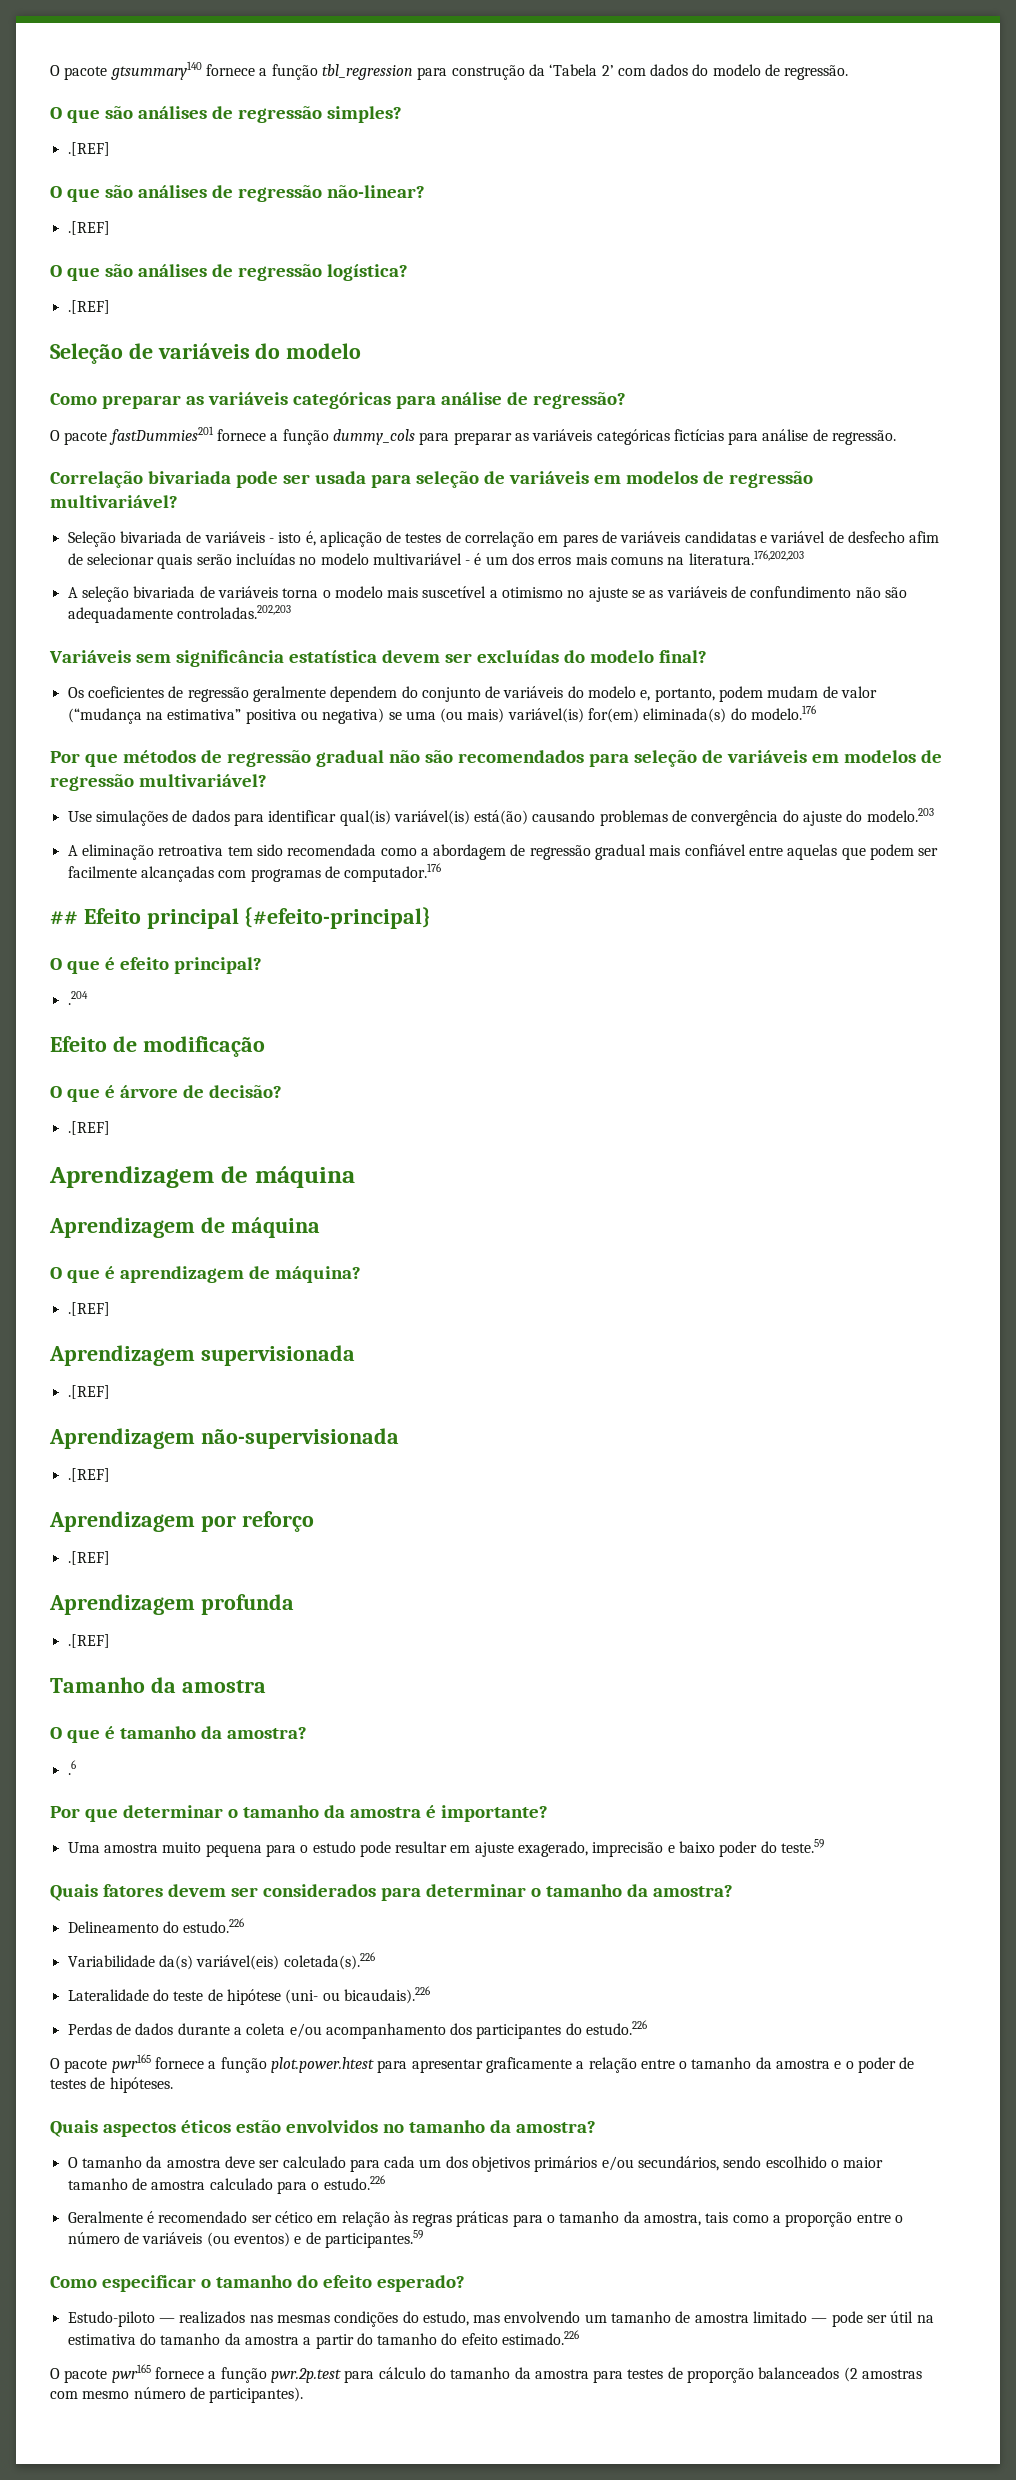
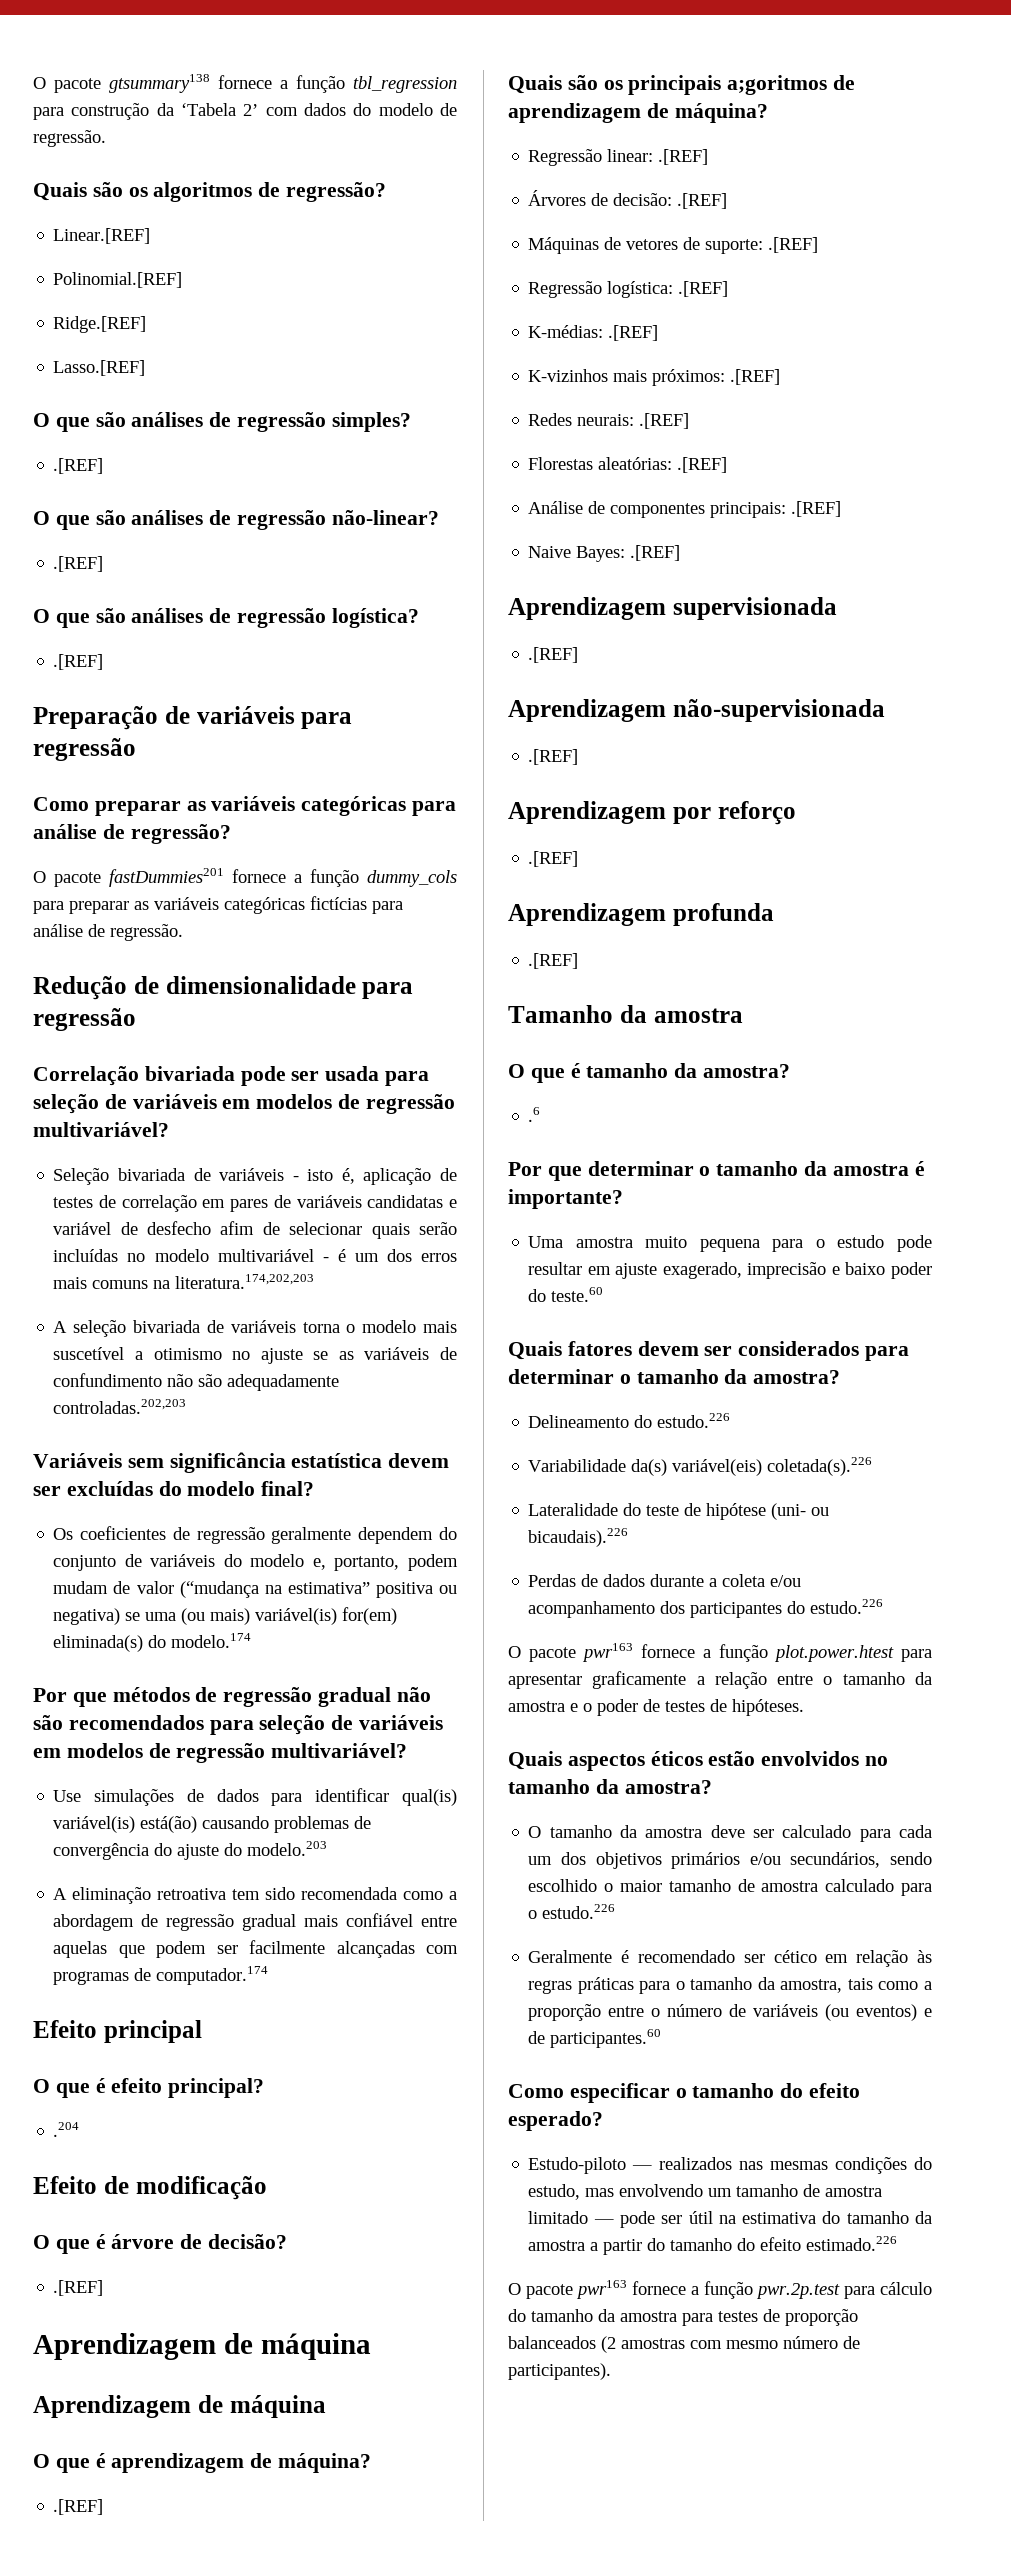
[50,61,202,80] O pacote gtsummary140 -> [33,74,210,93] O pacote gtsummary138
(849, 72) none -> [33,182,387,202] [53,228,151,244] [53,272,183,288] [53,316,147,333] [53,360,146,376] // Quais são os algoritmos de regressão? // Linear.[REF] // Polinomial.[REF] // Ridge.[REF] // Lasso.[REF]
[50,343,362,364] Seleção de variáveis do modelo -> [33,706,353,730] [33,738,136,761] Preparação de variáveis para regressão
(897, 437) none -> [33,976,414,1000] [33,1008,136,1031] // Redução de dimensionalidade para regressão
[688,550,804,565] literatura.176,202,203 -> [175,1274,315,1289] literatura.174,202,203
[751,705,817,720] modelo.176 -> [171,1633,252,1648] modelo.174
[344,863,442,882] [50,911,78,925] computador.176 // ## -> [156,1966,269,1985] computador.174 //
[244,907,432,929] {#efeito-principal} -> (202, 2031) none
(110, 1309) none -> [508,75,856,95] [508,103,768,123] [528,149,709,166] [528,190,728,209] [528,237,819,254] [528,281,729,298] [528,325,659,341] [528,369,781,386] [528,413,690,429] [528,457,728,473] [528,501,842,518] [528,545,681,562] // Quais são os principais a;goritmos de aprendizagem de máquina? // Regressão linear: .[REF] // Árvores de decisão: .[REF] // Máquinas de vetores de suporte: .[REF] // Regressão logística: .[REF] // K-médias: .[REF] // K-vizinhos mais próximos: .[REF] // Redes neurais: .[REF] // Florestas aleatórias: .[REF] // Análise de componentes principais: .[REF] // Naive Bayes: .[REF]
[781,1839,825,1853] teste.59 -> [551,1287,604,1302] teste.60
[111,2054,151,2073] pwr165 -> [582,1643,633,1662] pwr163
[324,2230,423,2248] participantes.59 -> [550,2029,662,2048] participantes.60
[111,2364,151,2383] pwr165 -> [576,2280,627,2299] pwr163

